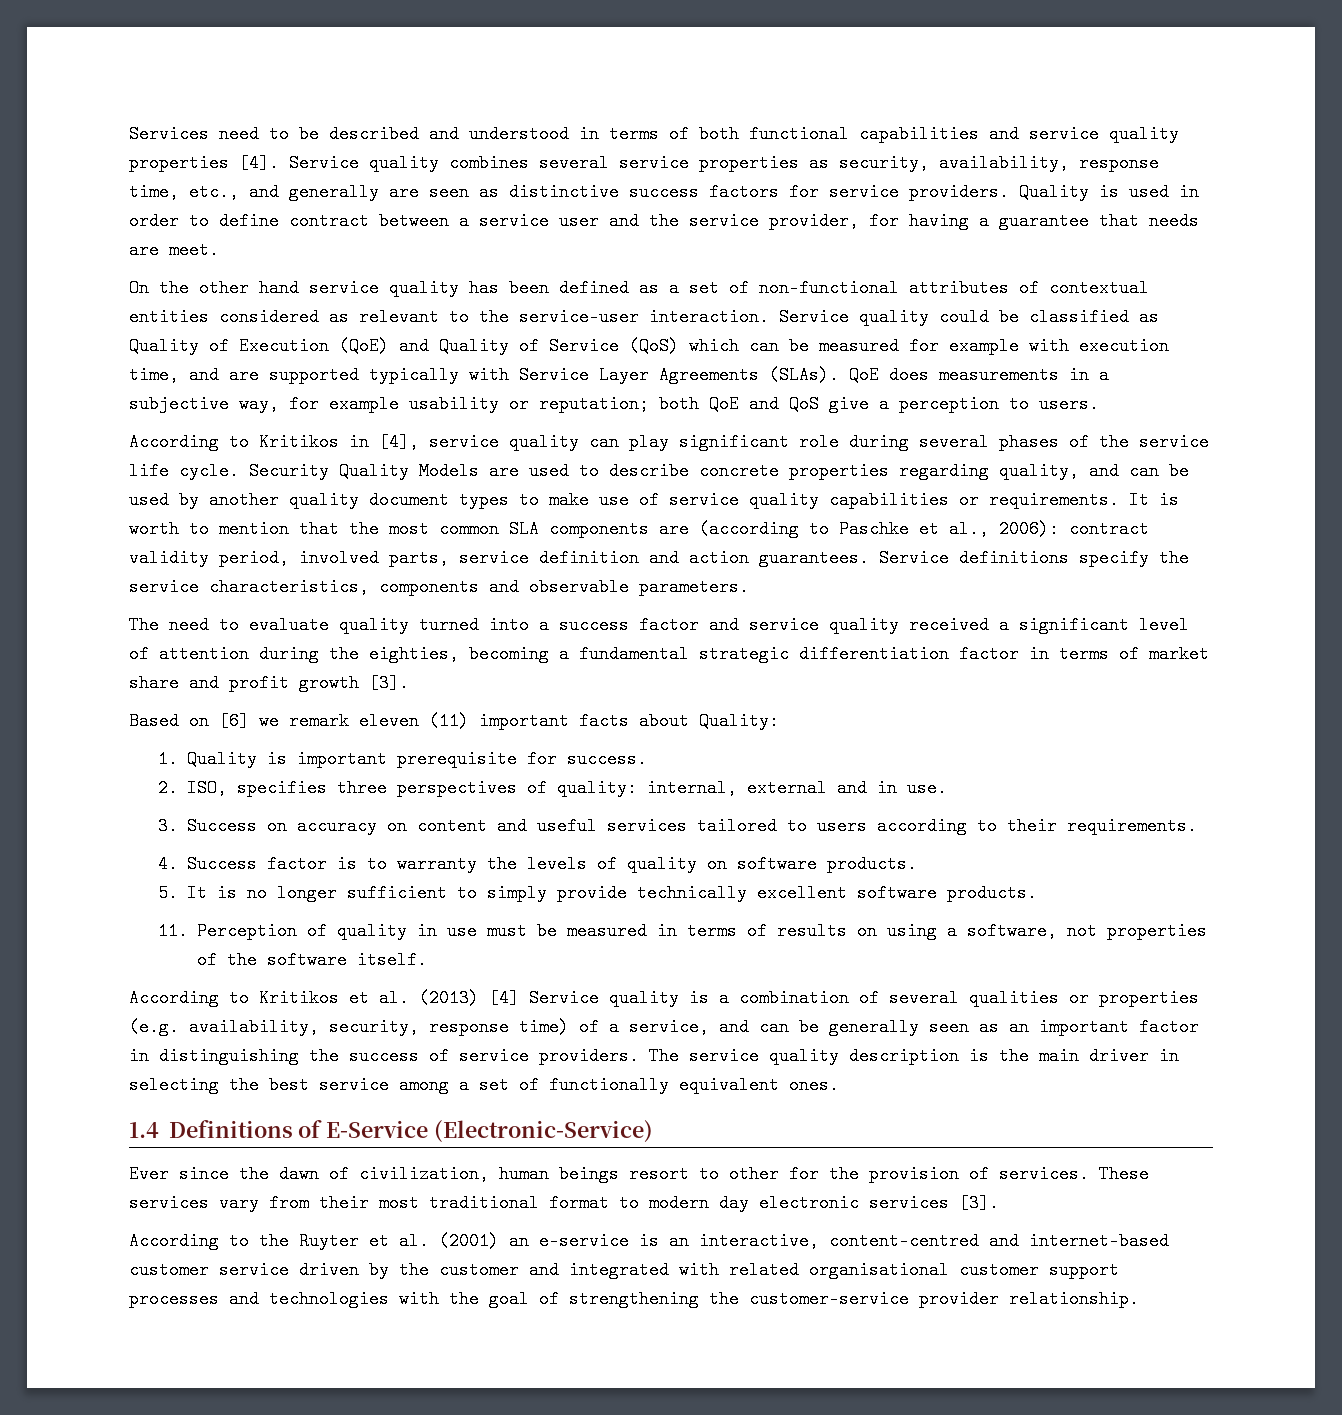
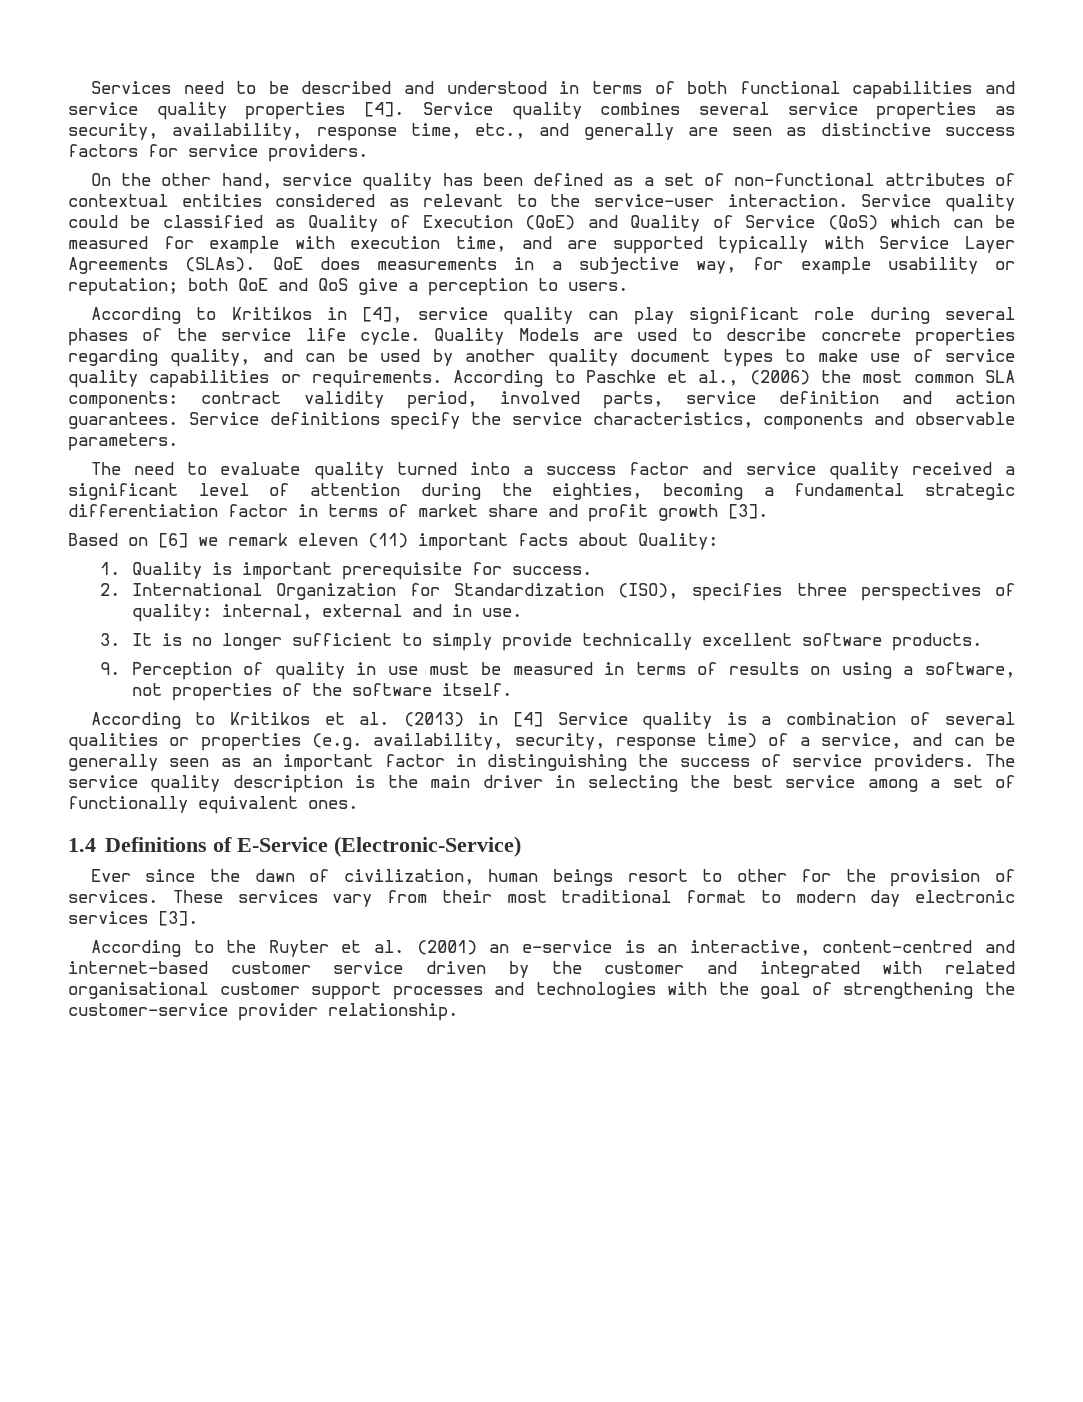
[1019,183,1199,201] [129,212,1199,230] [129,241,219,259] Quality is used in order to define contract between a service user and the service provider, for having a guarantee that needs are meet. -> (368, 153) none
[259,279,299,297] hand -> [221,173,272,189] hand,
[249,462,329,480] Security -> (420, 336) none
[1129,491,1179,509] [129,520,1059,538] It is worth to mention that the most common SLA components are (according to Paschke et al., 2006): -> [453,370,1015,387] [68,391,178,409] According to Paschke et al., (2006) the most common SLA components:
[187,779,228,797] ISO, -> [131,583,679,600] International Organization for Standardization (ISO),
[187,817,1198,835] [157,855,918,873] [157,884,178,902] Success on accuracy on content and useful services tailored to users according to their requirements. // 4. Success factor is to warranty the levels of quality on software products. // 5. -> (120, 639) none
[157,922,188,940] 11. -> [99,662,120,675] 9.
(479, 998) none -> [478,712,499,725] in

